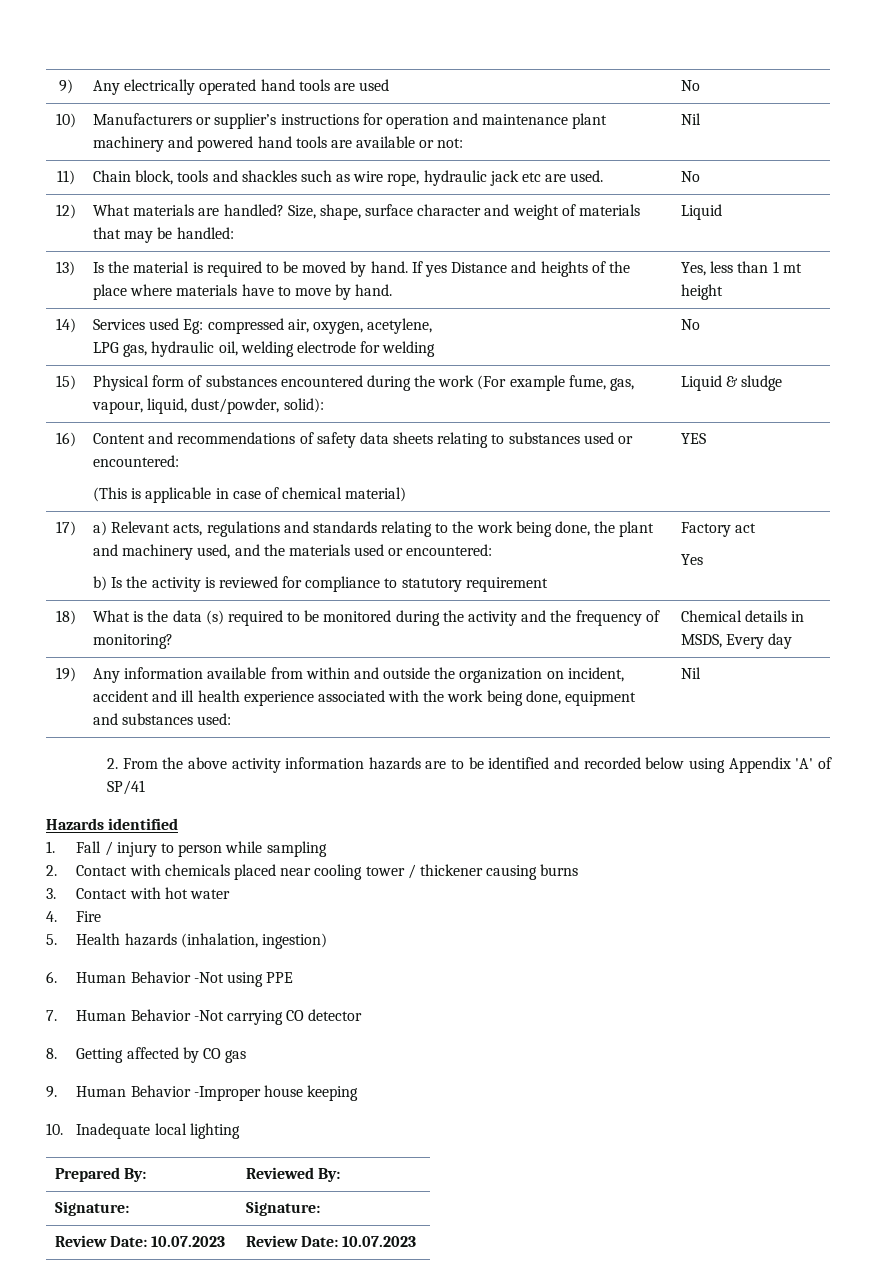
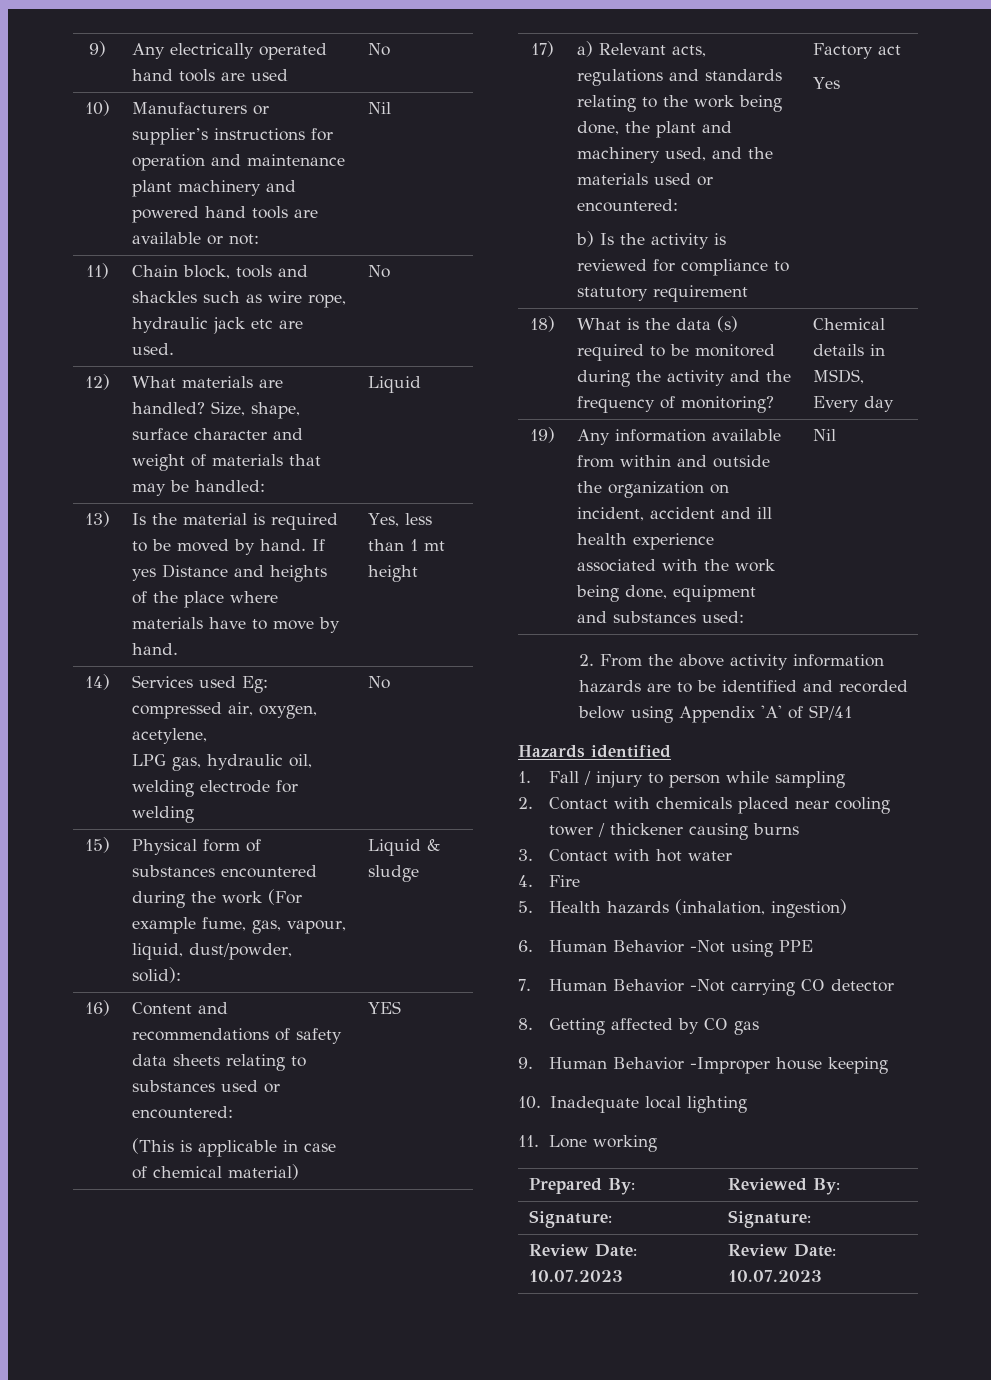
(240, 1131) none -> [518,1135,657,1152] // 11. Lone working

